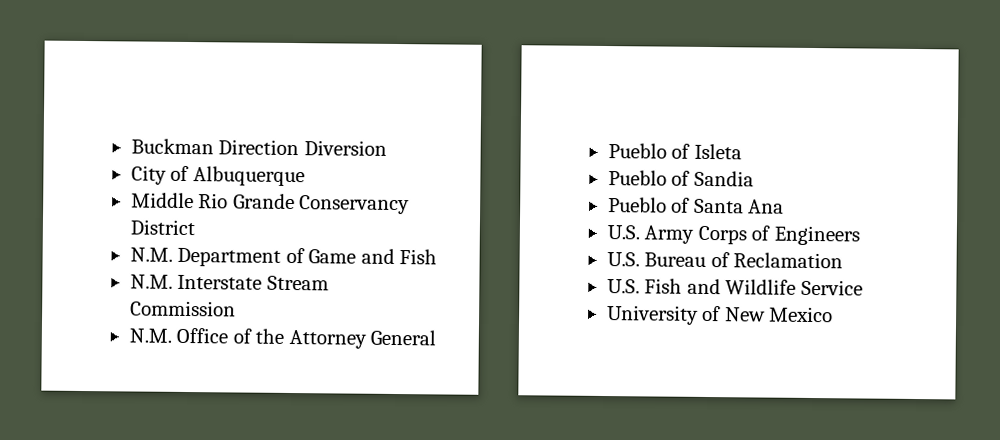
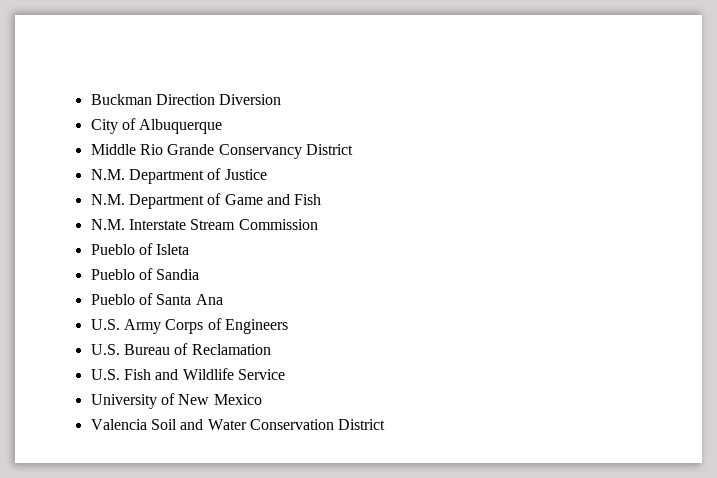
(195, 227) none -> [90,168,267,184] // N.M. Department of Justice
[128,327,437,349] // N.M. Office of the Attorney General -> (318, 224) none
(834, 314) none -> [90,419,386,430] // Valencia Soil and Water Conservation District

